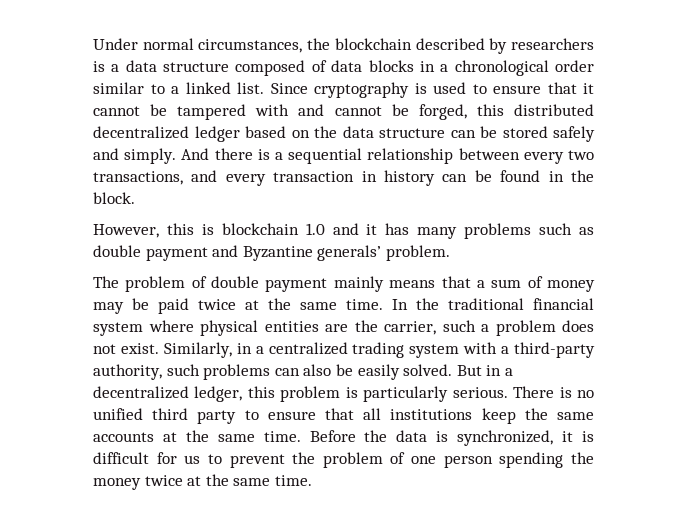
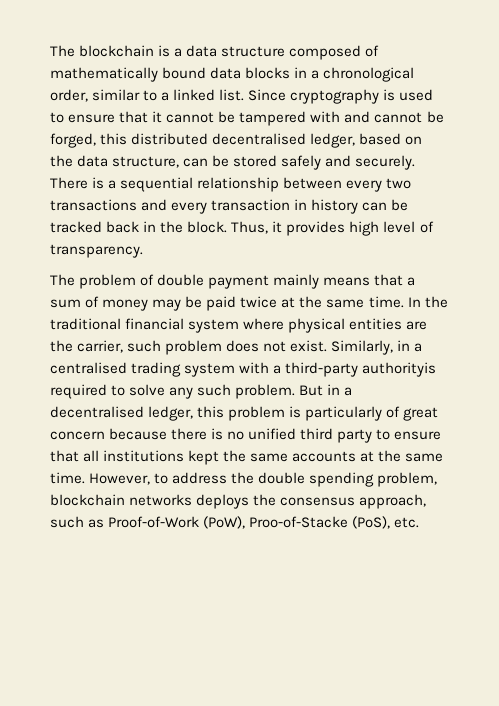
[93,38,594,54] Under normal circumstances, the blockchain described by researchers -> [50,45,155,57] The blockchain
(327, 66) none -> [50,67,207,82] mathematically bound
[555,60,595,72] order -> [50,89,88,102] order,
[93,126,240,142] decentralized ledger -> [212,133,356,148] decentralised ledger,
[379,128,445,138] structure -> [112,156,180,168] structure,
[124,148,253,164] simply. And there -> [355,155,416,170] [50,177,88,189] securely. There
[93,171,183,185] transactions, -> [50,199,137,211] transactions
[500,170,541,182] found -> [50,221,140,233] tracked back
[93,223,595,239] [93,245,450,261] // However, this is blockchain 1.0 and it has many problems such as double payment and Byzantine generals’ problem. -> [231,221,434,236] [50,244,143,258] Thus, it provides high level of transparency.
[481,324,489,332] a -> (162, 346) none
[268,342,348,355] centralized -> [50,362,127,374] centralised
[93,364,453,380] authority, such problems can also be easily solved. -> [362,362,437,377] [50,384,296,399] authorityis required to solve any such problem.
[93,386,189,399] decentralized -> [50,406,144,418] decentralised
[452,386,555,398] serious. There -> [386,406,439,421] [50,428,208,440] of great concern because there
[481,408,516,424] keep -> [188,450,220,465] kept
[309,430,595,446] [93,452,594,468] [93,474,312,490] Before the data is synchronized, it is difficult for us to prevent the problem of one person spending the money twice at the same time. -> [89,472,438,487] [50,494,427,509] [50,516,420,529] However, to address the double spending problem, blockchain networks deploys the consensus approach, such as Proof-of-Work (PoW), Proo-of-Stacke (PoS), etc.

